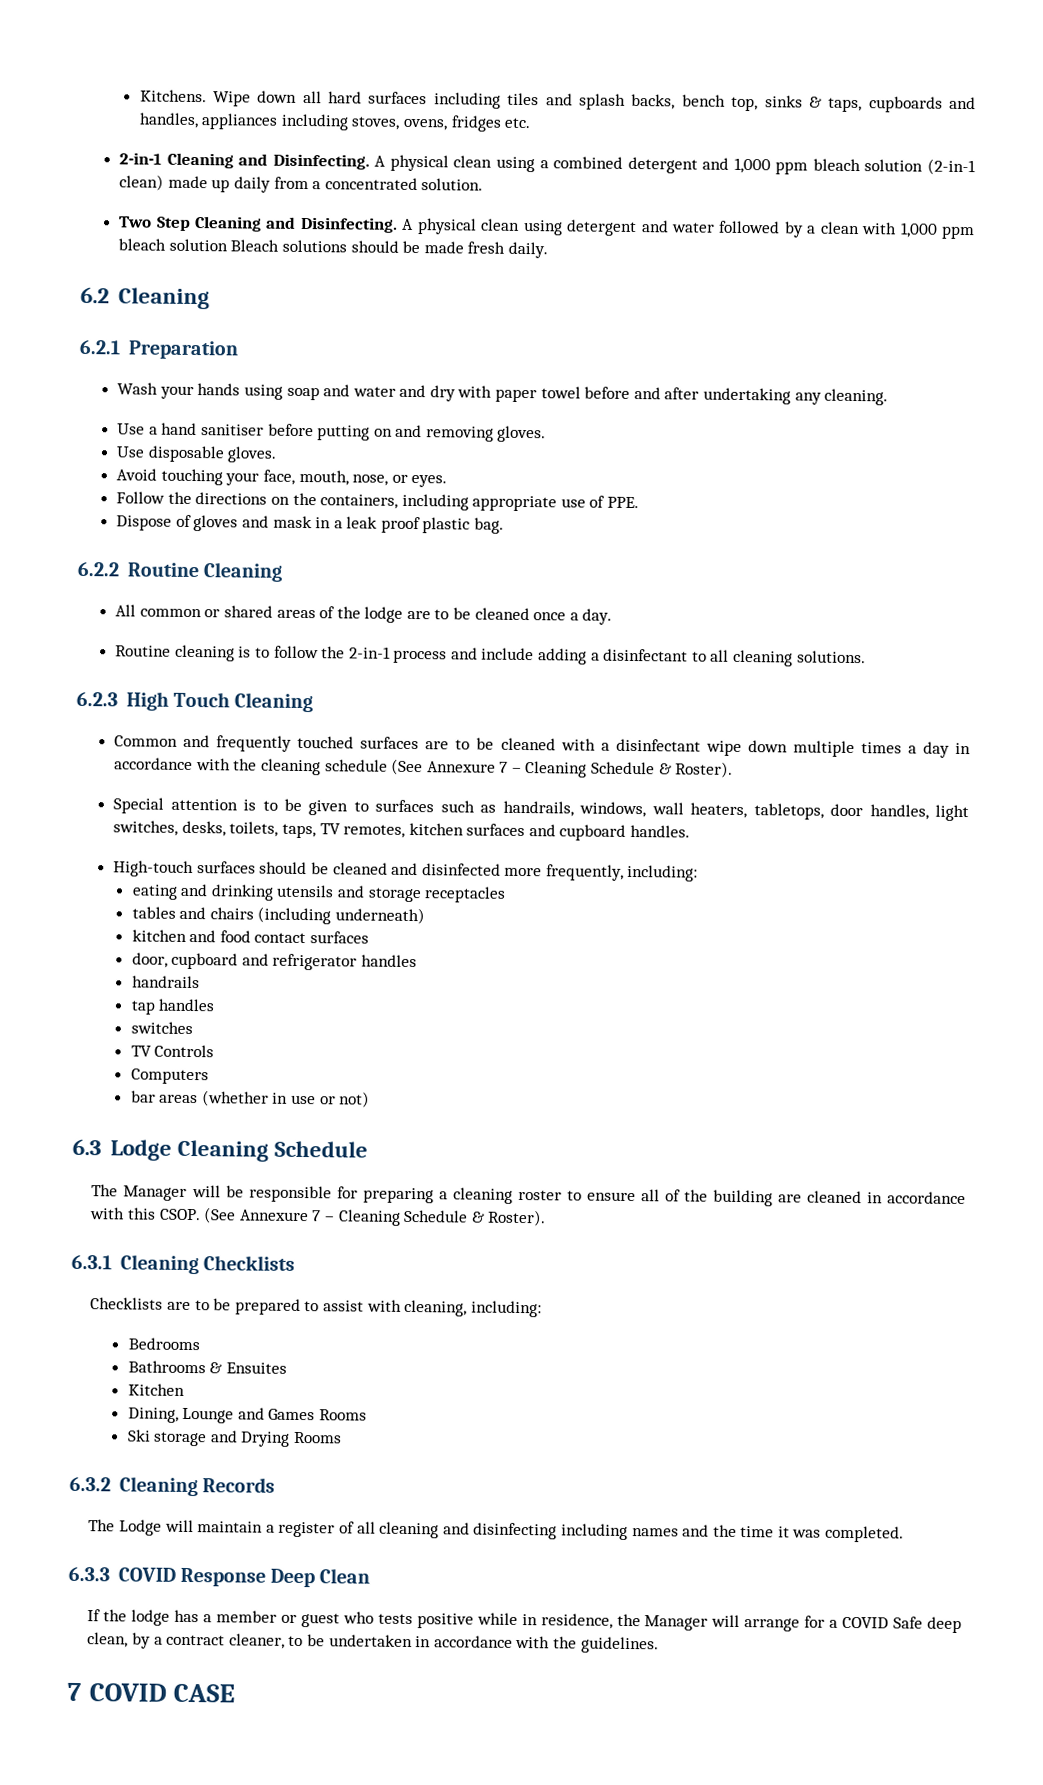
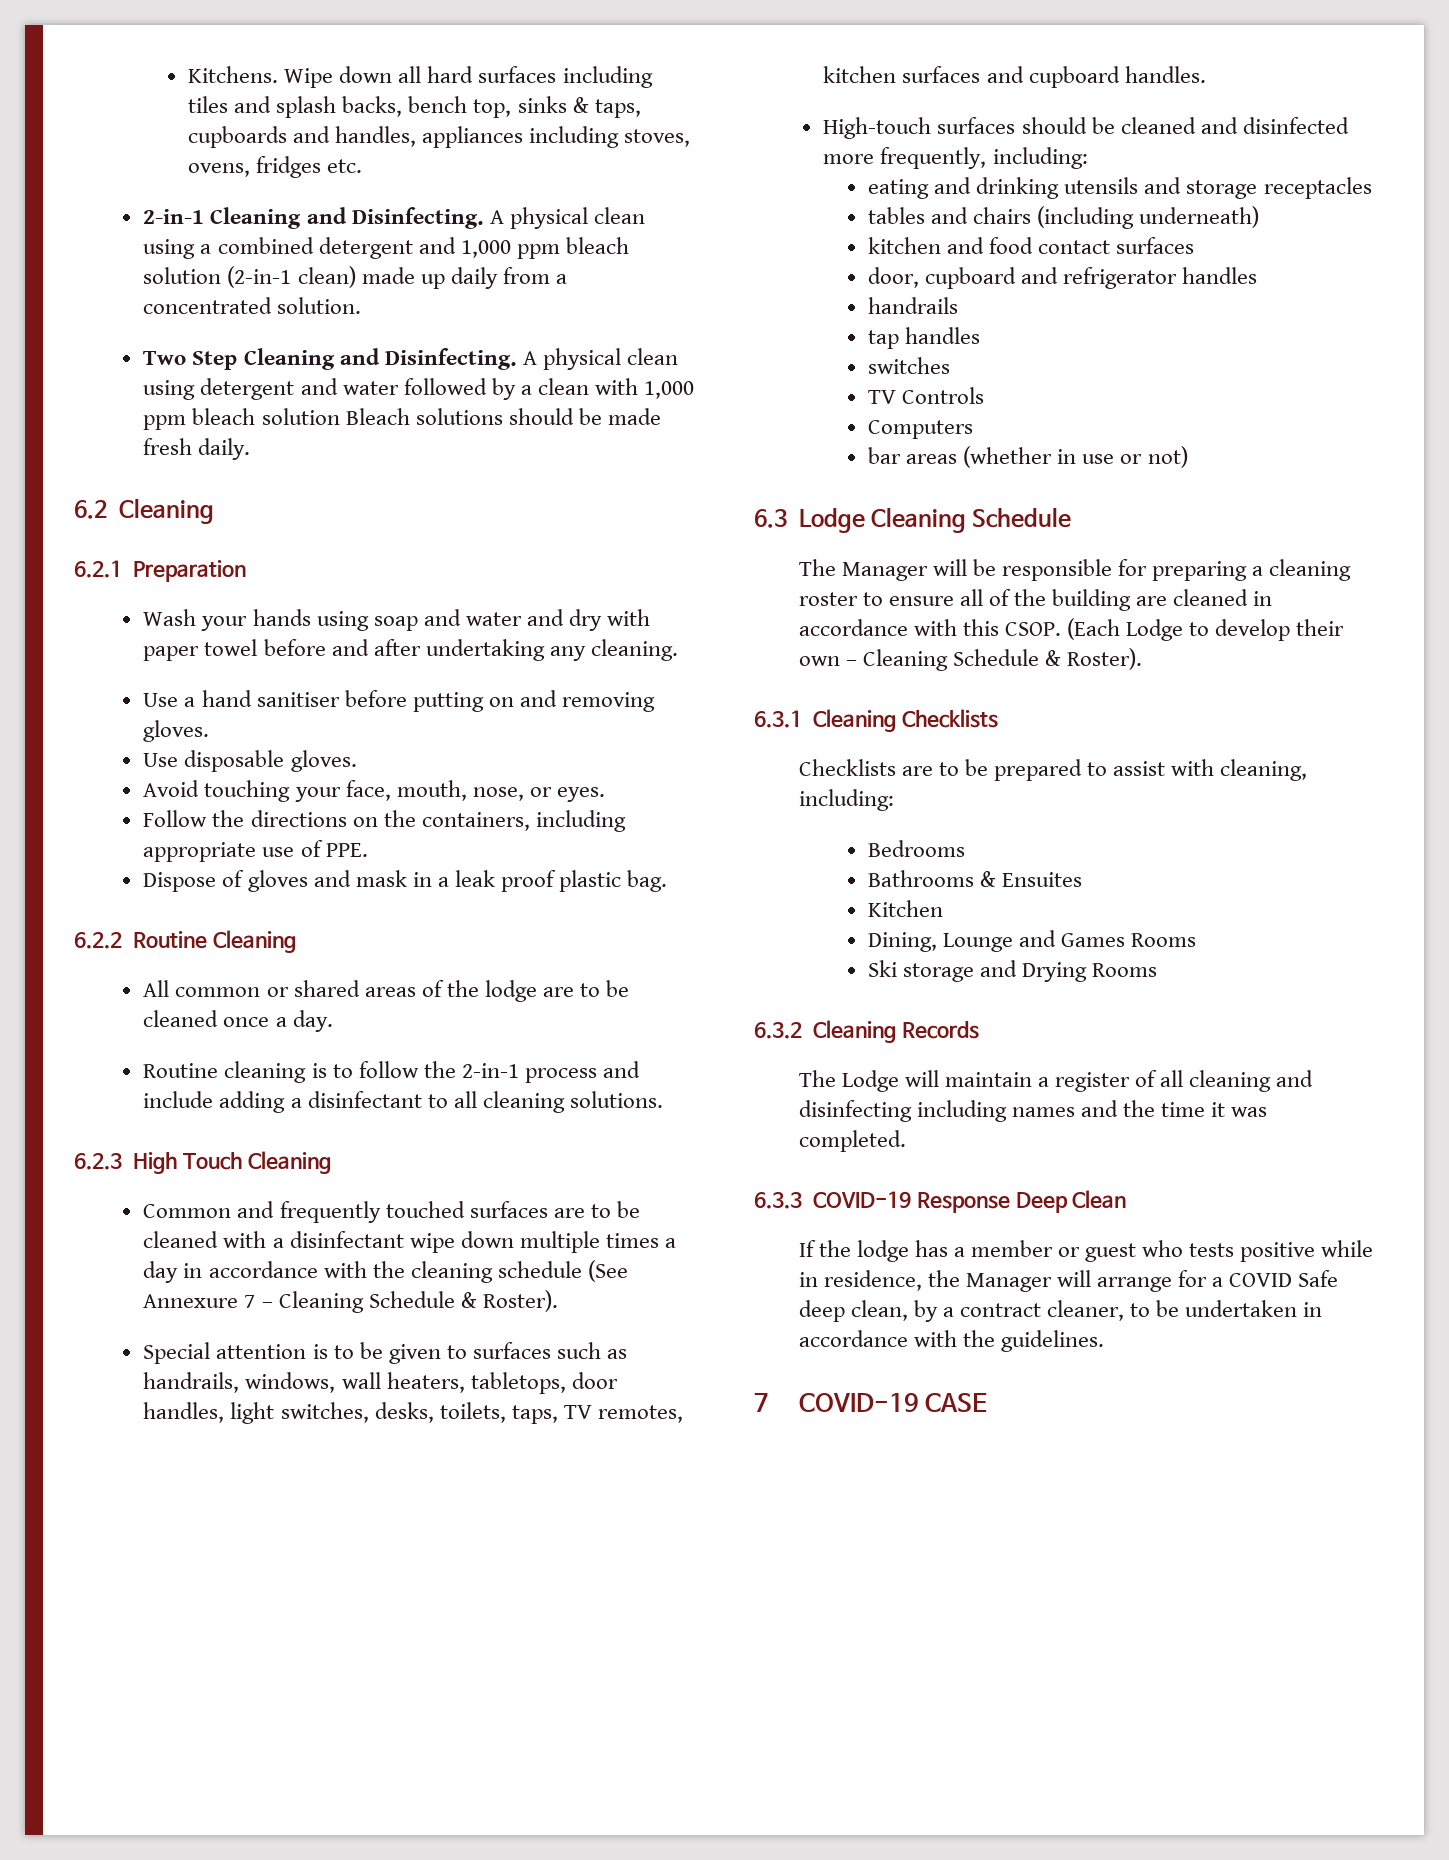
[203,1207,322,1224] (See Annexure 7 -> [1066,618,1345,641] [798,656,840,666] (Each Lodge to develop their own
[117,1567,176,1582] COVID -> [813,1191,912,1208] COVID-19
[88,1683,167,1702] COVID -> [798,1393,919,1412] COVID-19

